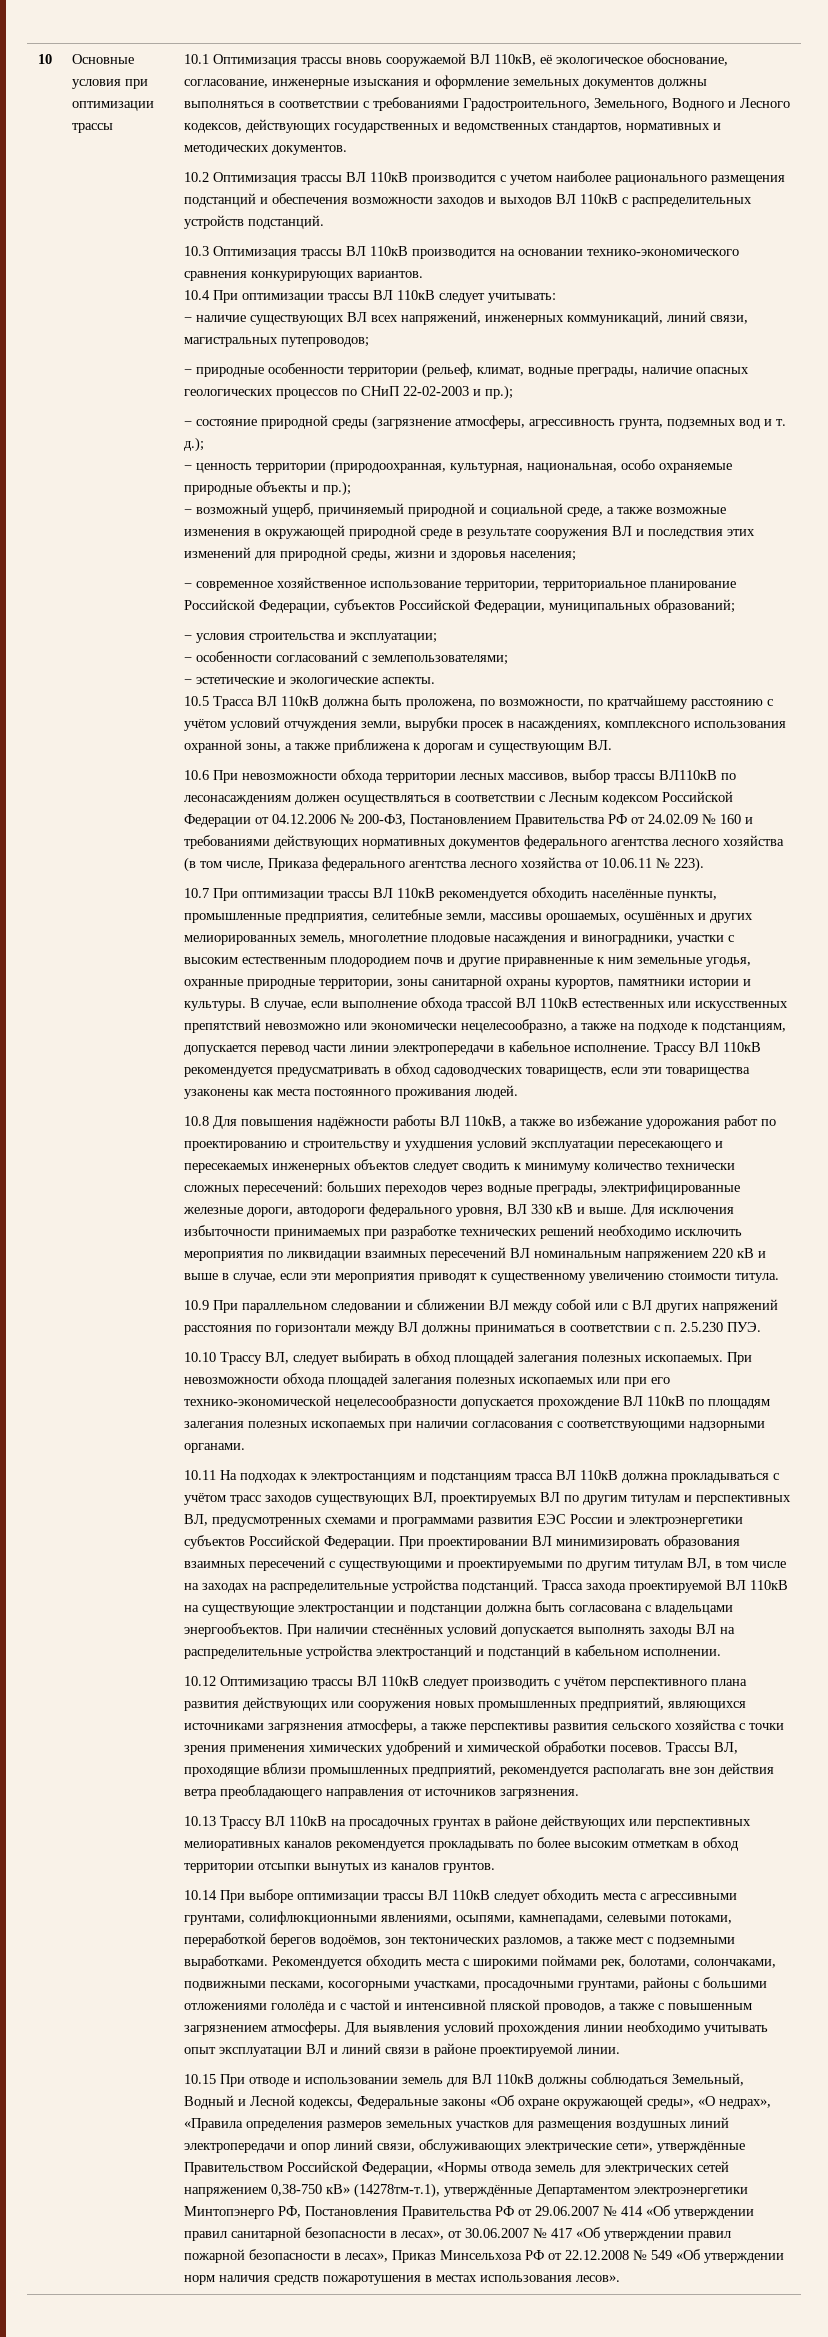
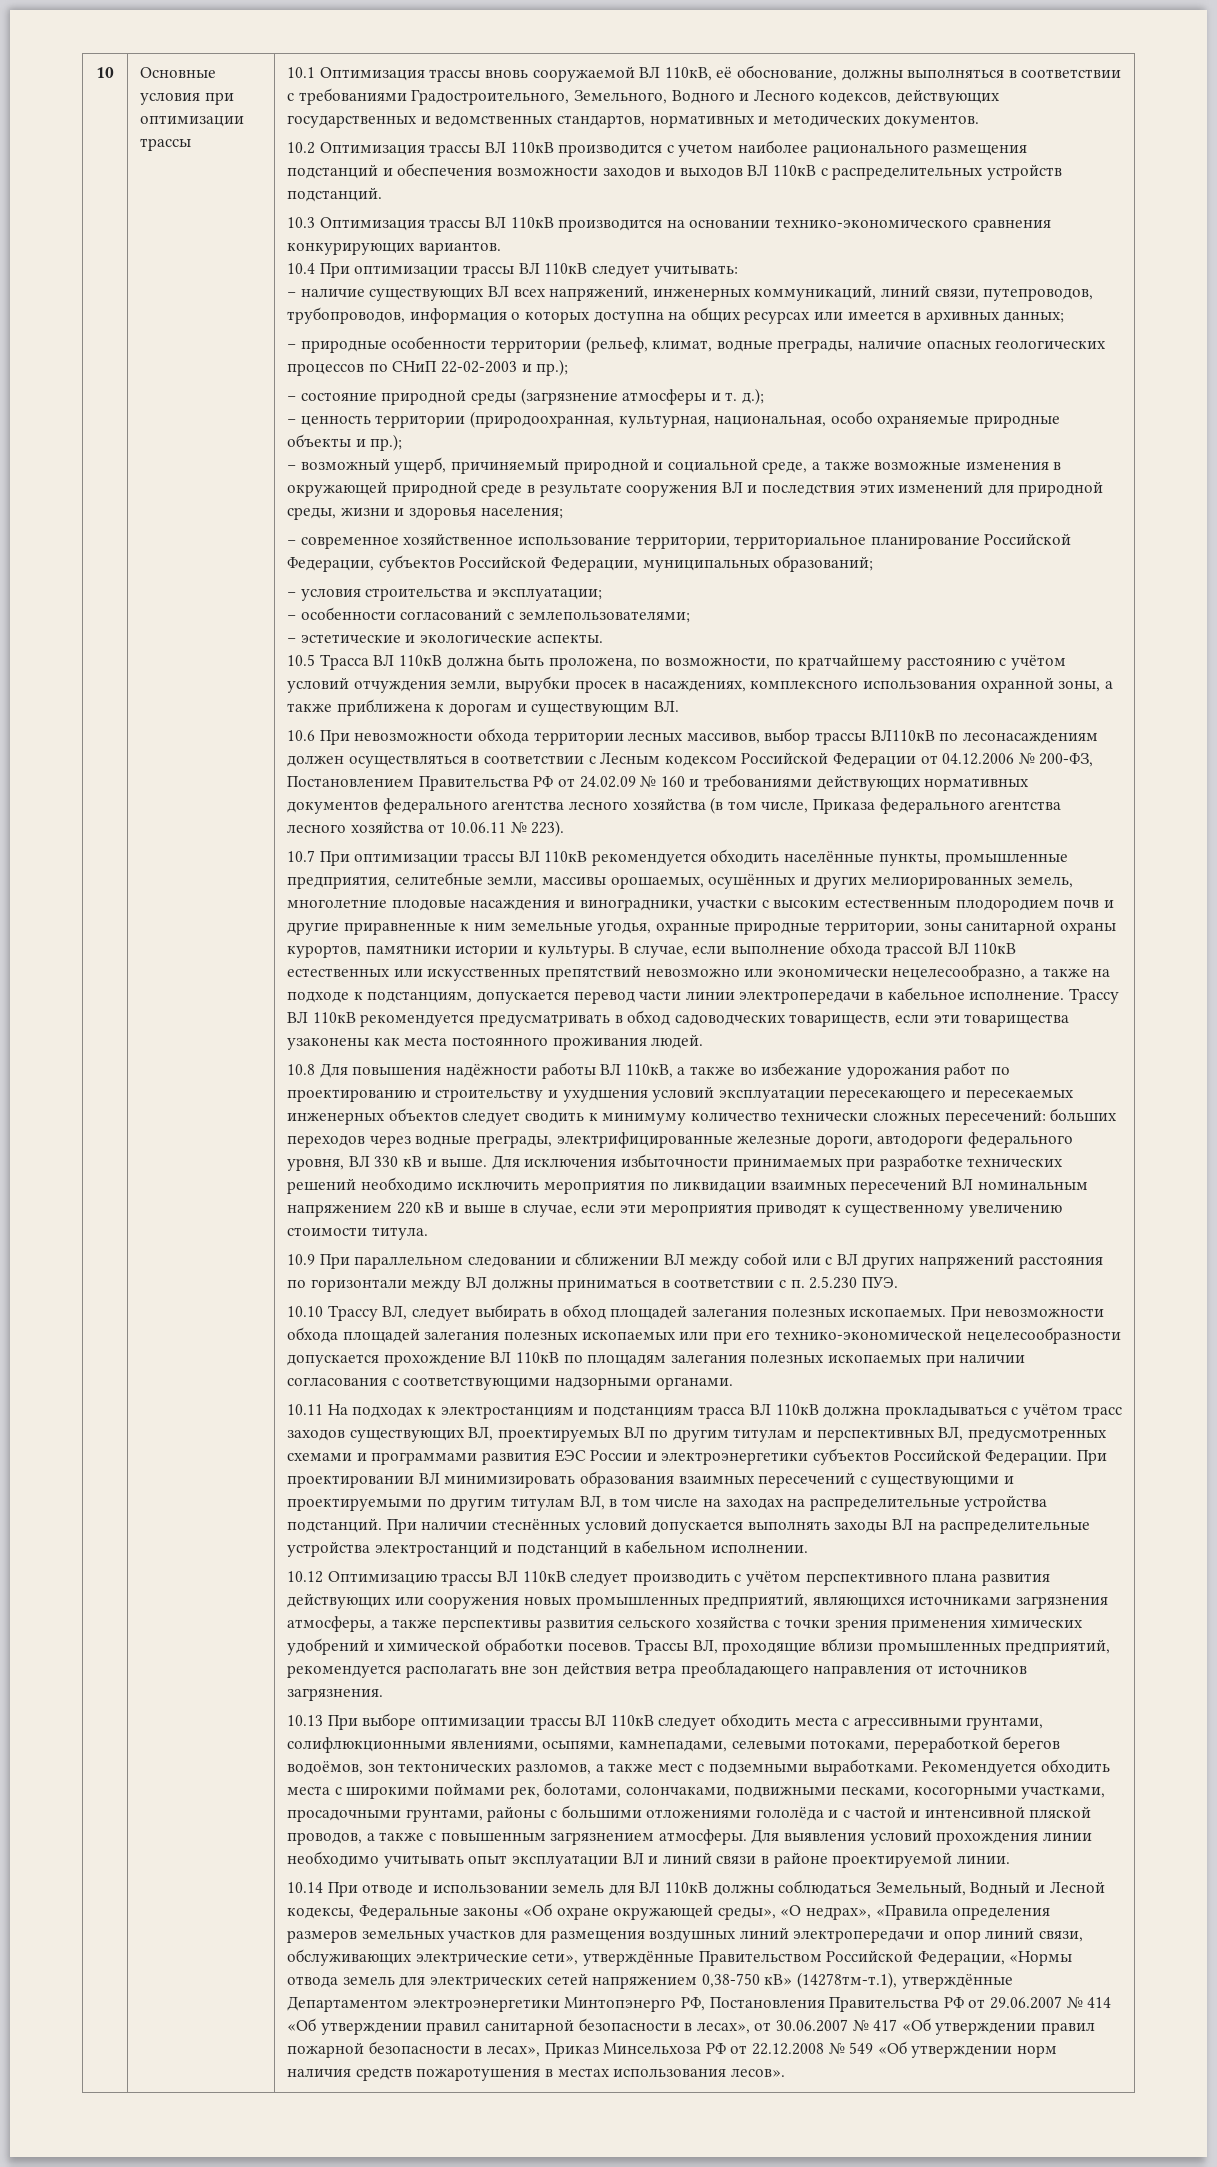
[556,53,729,66] [184,75,655,89] экологическое обоснование, согласование, инженерные изыскания и оформление земельных документов -> [737,65,838,81] обоснование,
[184,337,370,347] магистральных путепроводов; -> [983,288,1094,301] [287,307,1065,324] путепроводов, трубопроводов, информация о которых доступна на общих ресурсах или имеется в архивных данных;
[455,415,762,429] атмосферы, агрессивность грунта, подземных вод -> [622,389,707,405] атмосферы
[542,1579,789,1593] [184,1601,734,1615] [184,1623,284,1637] Трасса захода проектируемой ВЛ 110кВ на существующие электростанции и подстанции должна быть согласована с владельцами энергообъектов. -> (383, 1525) none
[220,1815,752,1829] [184,1837,740,1851] [184,1863,496,1873] [184,1890,218,1900] Трассу ВЛ 110кВ на просадочных грунтах в районе действующих или перспективных мелиоративных каналов рекомендуется прокладывать по более высоким отметкам в обход территории отсыпки вынутых из каналов грунтов. // 10.14 -> (324, 1720) none
[184,2074,217,2084] 10.15 -> [287,1882,324,1893] 10.14

